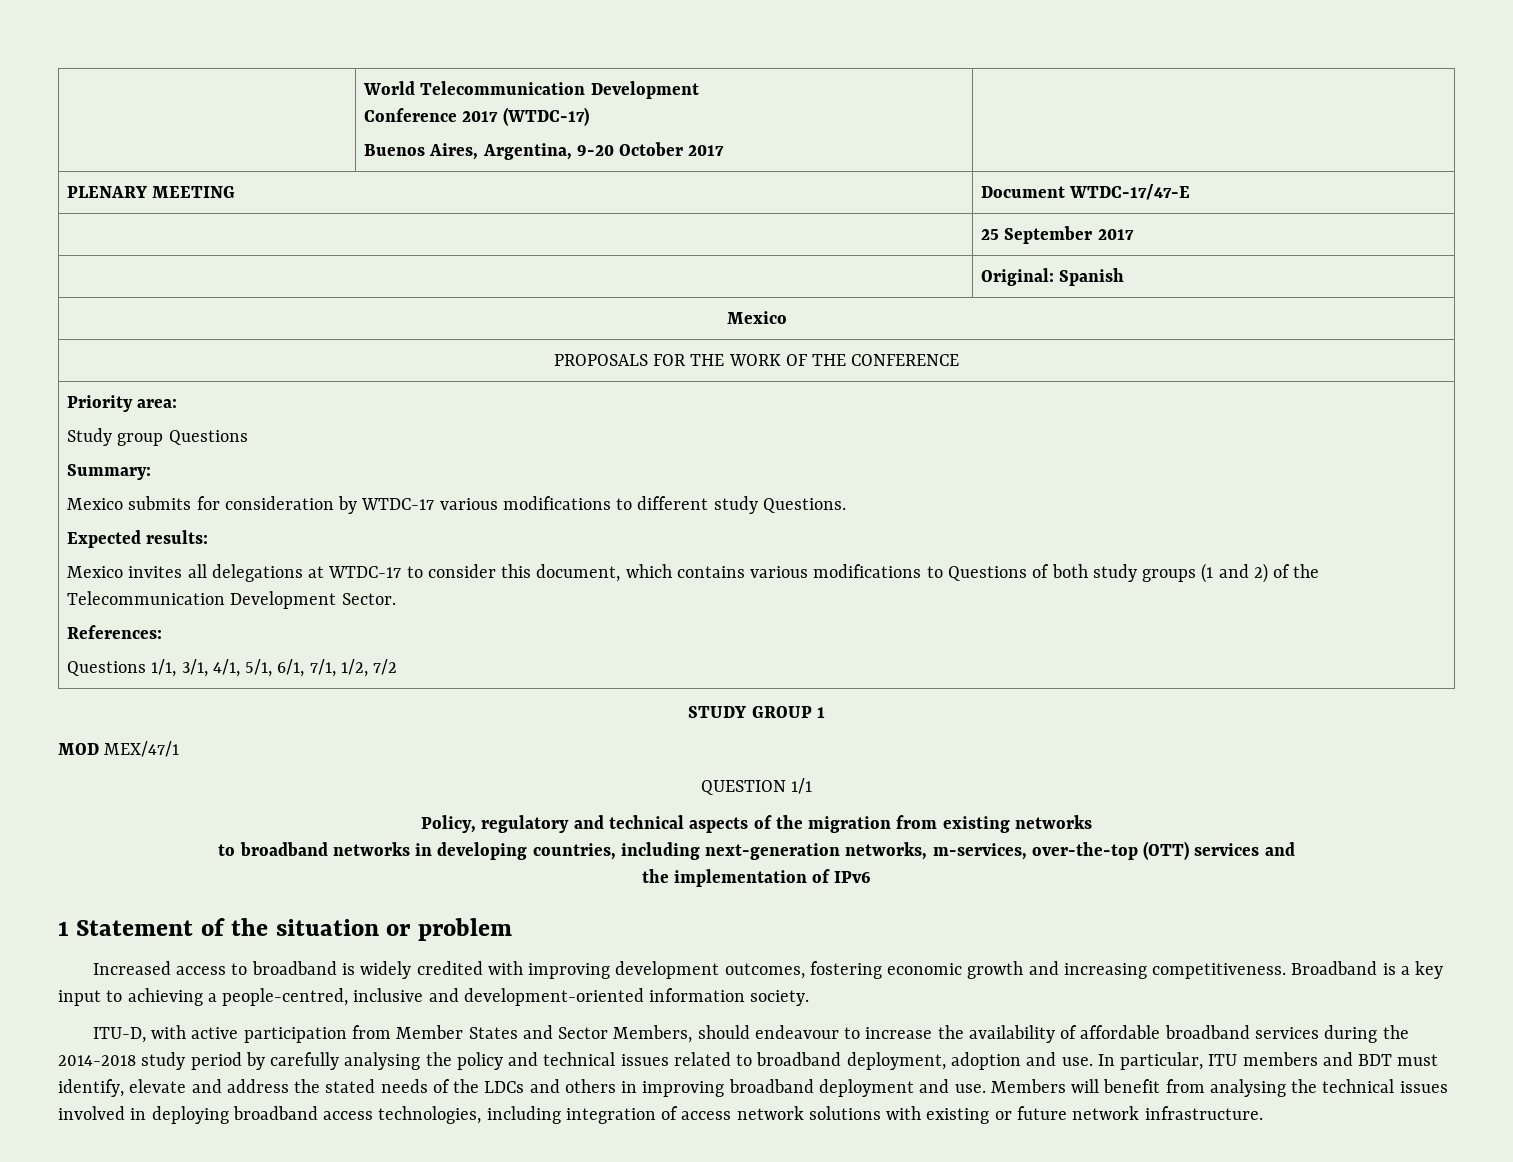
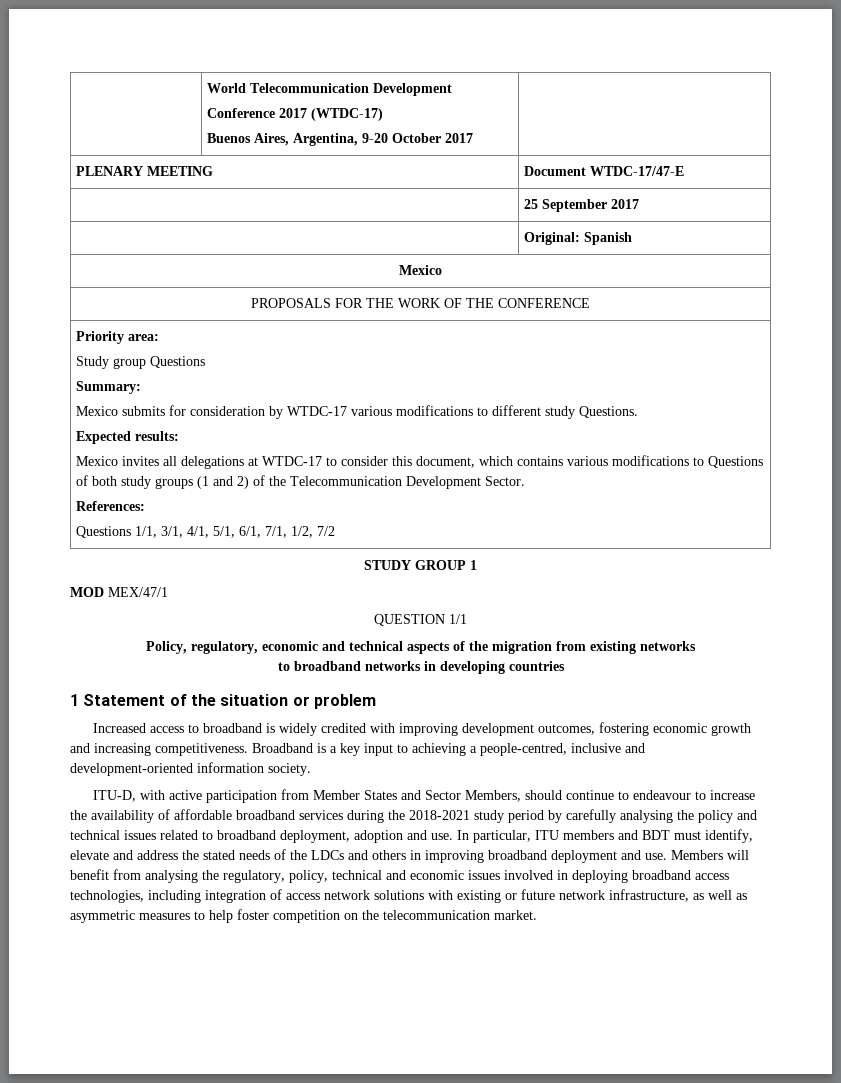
[481,815,570,833] regulatory -> [191,641,318,654] regulatory, economic
[532,841,1295,860] [641,869,872,887] countries, including next-generation networks, m-services, over-the-top (OTT) services and // the implementation of IPv6 -> [508,661,565,671] countries
(750, 1032) none -> [565,790,629,800] continue to
[58,1055,136,1066] 2014-2018 -> [409,810,470,820] 2018-2021
[1322,1079,1395,1093] technical -> [223,870,464,883] regulatory, policy, technical and economic
[1144,1106,1263,1120] infrastructure. -> [609,889,747,902] [70,909,537,923] infrastructure, as well as asymmetric measures to help foster competition on the telecommunication market.

